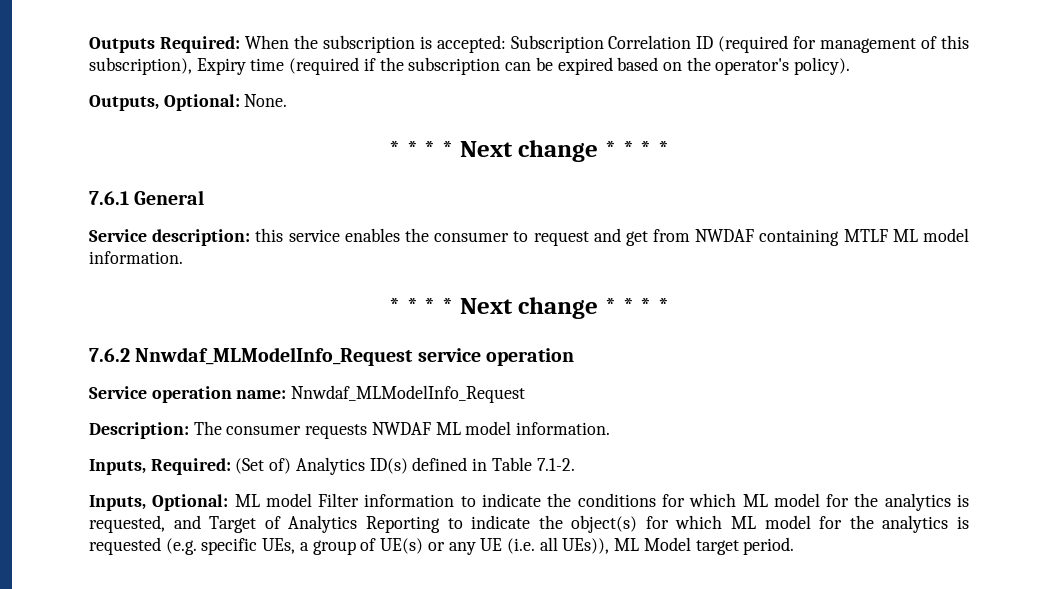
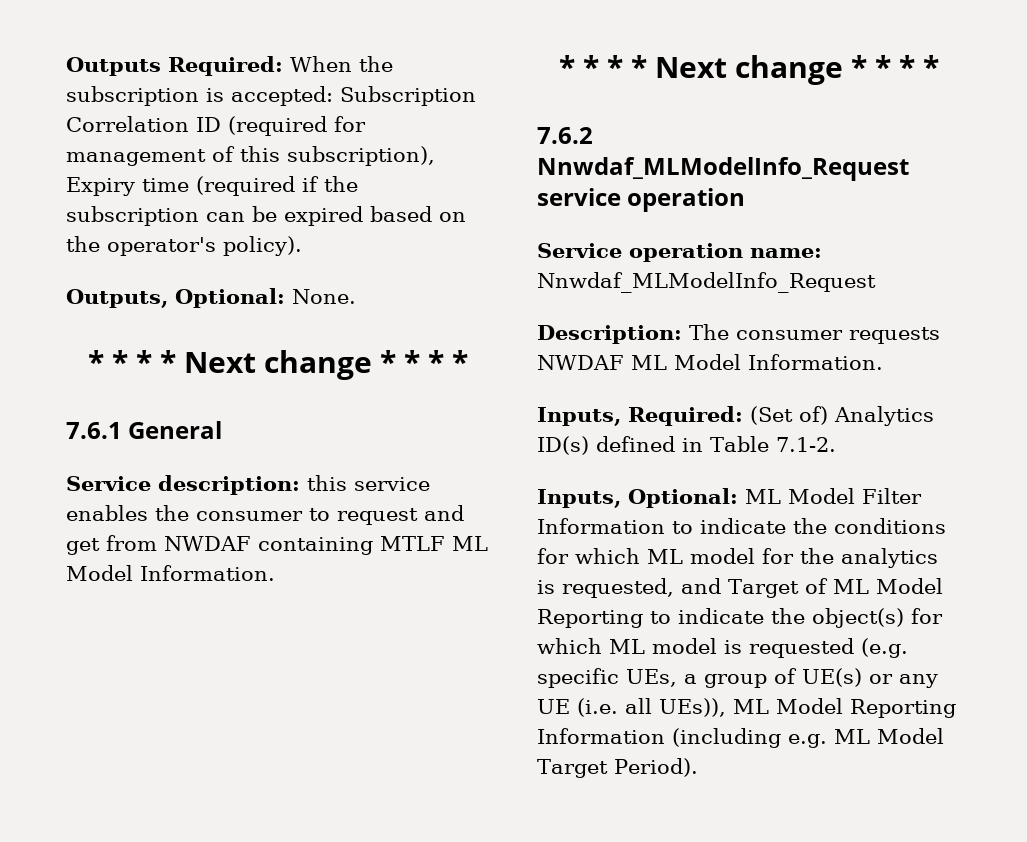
[923,228,969,242] [89,251,183,264] model information. -> [66,565,275,581] Model Information.
[465,421,611,435] model information. -> [674,354,883,370] Model Information.
[265,493,455,507] model Filter information -> [788,488,922,504] [537,518,665,534] Model Filter Information
[288,515,358,533] Analytics -> [832,578,943,594] ML Model
[819,515,949,533] for the analytics -> (717, 646) none
[695,537,795,555] target period. -> [850,699,956,718] [537,728,944,748] [537,758,698,778] Reporting Information (including e.g. ML Model Target Period).

